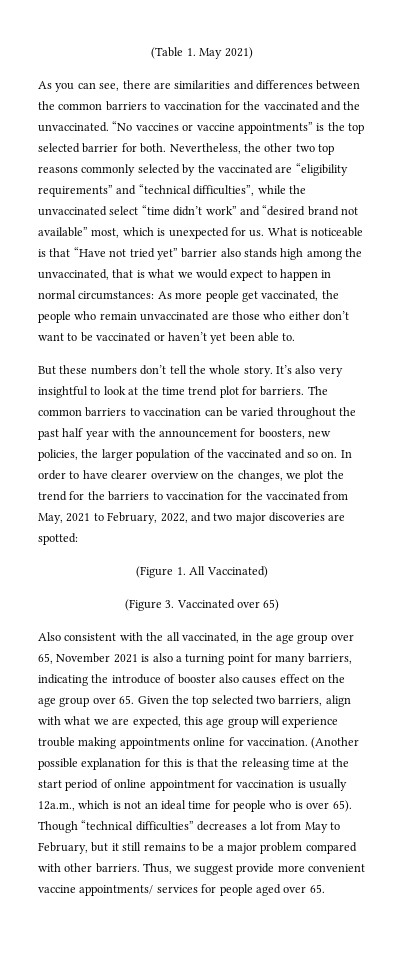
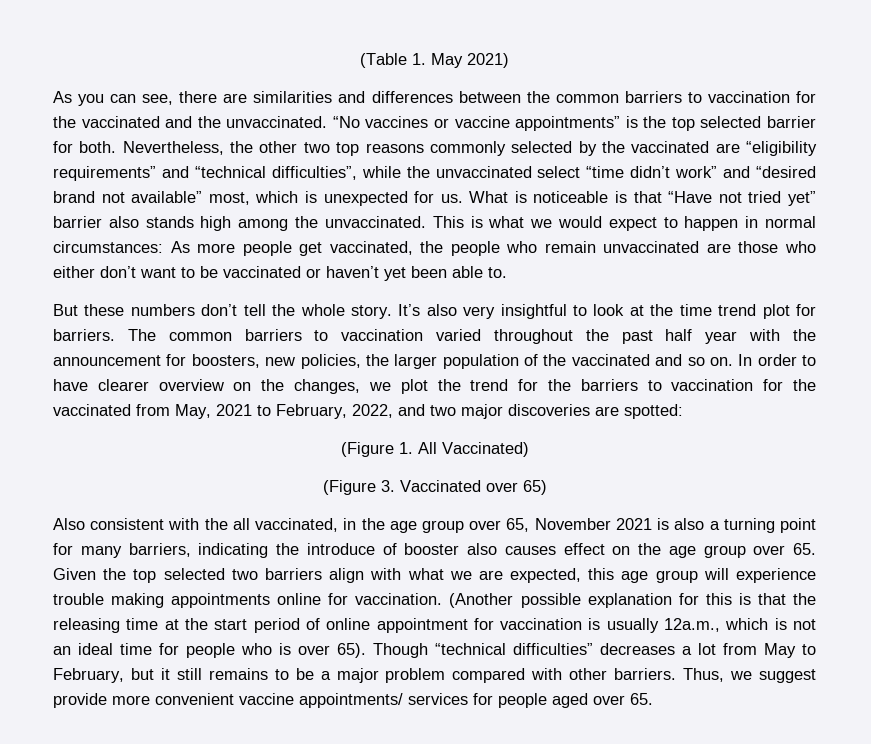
[38,269,134,280] unvaccinated, that -> [324,216,464,228] unvaccinated. This
[204,407,238,417] can be -> (424, 335) none
[278,695,323,706] barriers, -> [264,568,322,580] barriers

